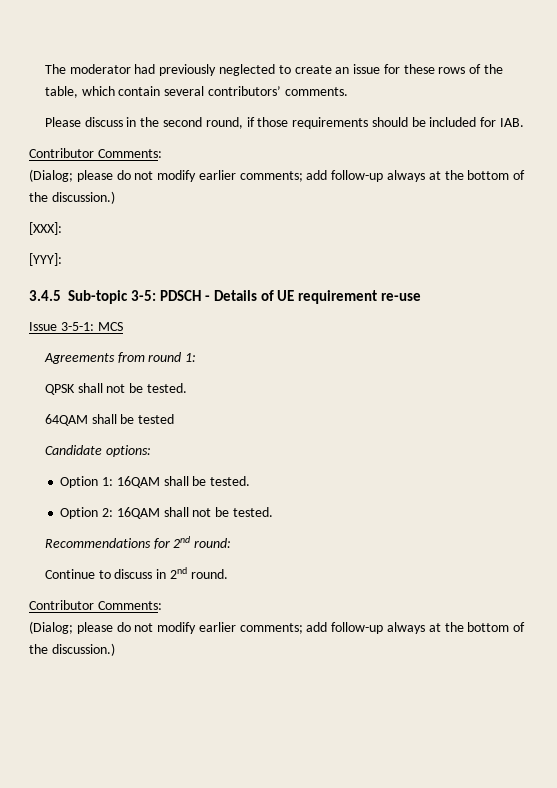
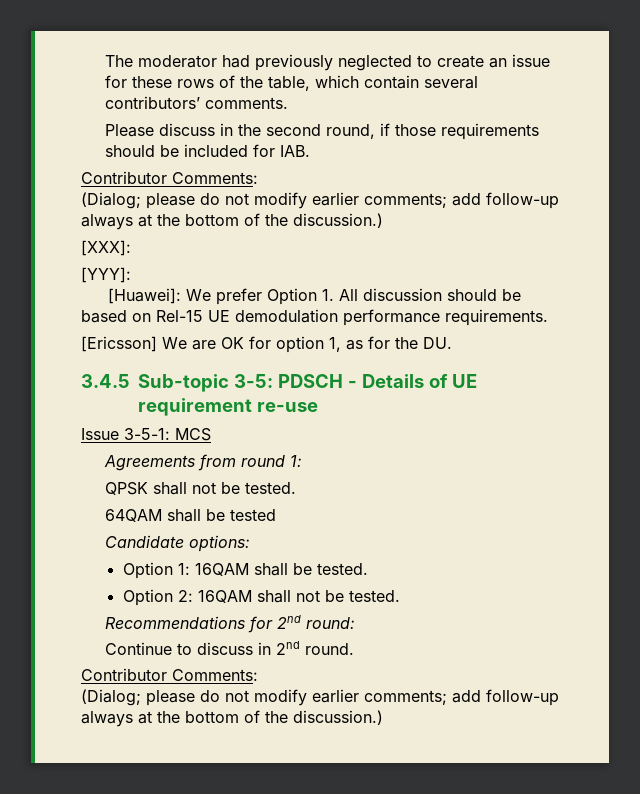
(62, 259) none -> [107,288,521,305] [81,309,548,326] [81,336,452,353] // [Huawei]: We prefer Option 1. All discussion should be based on Rel-15 UE demodulation performance requirements. // [Ericsson] We are OK for option 1, as for the DU.

